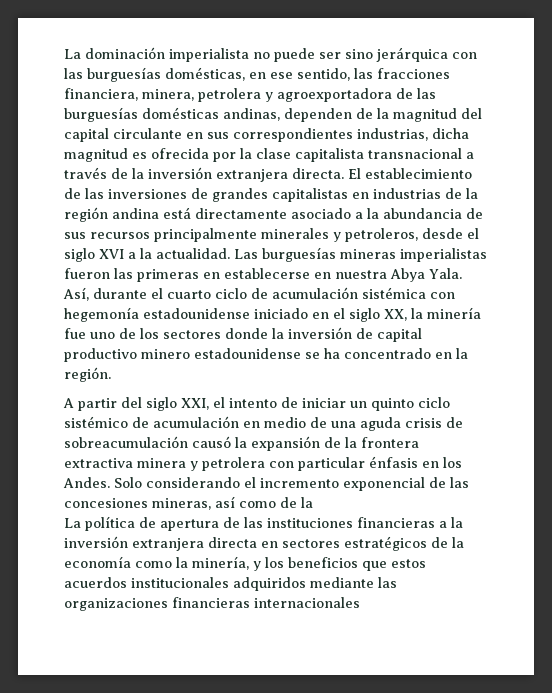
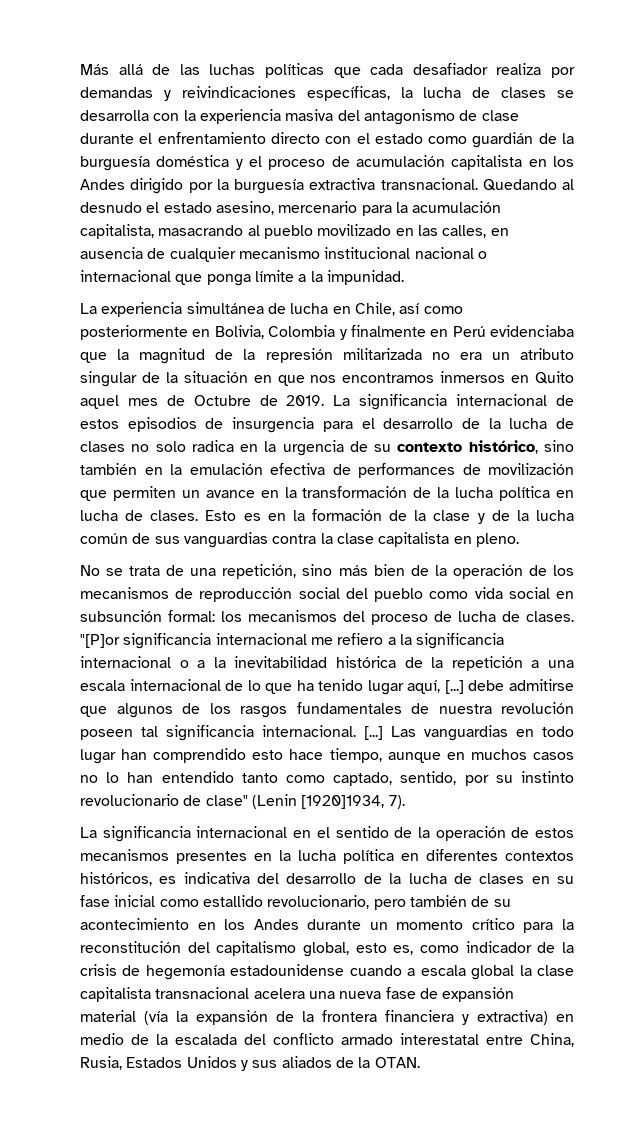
[64,47,477,62] [64,67,450,82] [64,88,436,102] [64,107,482,122] [64,128,469,142] [64,148,474,162] [64,167,472,182] [64,188,478,202] [64,207,483,222] [64,228,479,242] [64,247,487,262] [64,268,462,282] [63,287,455,301] [64,307,481,322] [64,327,422,342] [64,348,468,362] [64,367,111,382] [63,397,450,411] [64,416,463,431] [64,436,231,448] La dominación imperialista no puede ser sino jerárquica con las burguesías domésticas, en ese sentido, las fracciones financiera, minera, petrolera y agroexportadora de las burguesías domésticas andinas, dependen de la magnitud del capital circulante en sus correspondientes industrias, dicha magnitud es ofrecida por la clase capitalista transnacional a través de la inversión extranjera directa. El establecimiento de las inversiones de grandes capitalistas en industrias de la región andina está directamente asociado a la abundancia de sus recursos principalmente minerales y petroleros, desde el siglo XVI a la actualidad. Las burguesías mineras imperialistas fueron las primeras en establecerse en nuestra Abya Yala. Así, durante el cuarto ciclo de acumulación sistémica con hegemonía estadounidense iniciado en el siglo XX, la minería fue uno de los sectores donde la inversión de capital productivo minero estadounidense se ha concentrado en la región. // A partir del siglo XXI, el intento de iniciar un quinto ciclo sistémico de acumulación en medio de una aguda crisis de sobreacumulación causó -> [80,63,576,78] [80,86,574,101] [80,109,519,125] [80,132,575,148] [80,155,574,171] [80,178,574,194] [80,201,502,216] [80,224,509,239] [80,247,487,262] [80,270,404,286] [80,302,463,317] [80,325,574,340] [80,348,575,364] [80,371,574,387] [80,394,574,410] [80,417,574,433] [80,440,574,456] [80,463,574,478] [80,486,575,501] [80,509,575,524] [80,532,519,548] [80,564,575,579] [80,587,574,602] [80,610,574,625] [80,633,505,649] [80,656,575,671] [80,679,575,695] [80,702,574,718] [80,725,574,741] [80,748,574,764] [80,771,574,786] [80,794,405,809] [80,826,574,842] [80,849,574,864] [80,872,575,886] [80,895,511,910] [80,918,574,933] [80,941,575,957] [80,964,575,980] [80,987,515,1002] [80,1010,168,1025] Más allá de las luchas políticas que cada desafiador realiza por demandas y reivindicaciones específicas, la lucha de clases se desarrolla con la experiencia masiva del antagonismo de clase durante el enfrentamiento directo con el estado como guardián de la burguesía doméstica y el proceso de acumulación capitalista en los Andes dirigido por la burguesía extractiva transnacional. Quedando al desnudo el estado asesino, mercenario para la acumulación capitalista, masacrando al pueblo movilizado en las calles, en ausencia de cualquier mecanismo institucional nacional o internacional que ponga límite a la impunidad. // La experiencia simultánea de lucha en Chile, así como posteriormente en Bolivia, Colombia y finalmente en Perú evidenciaba que la magnitud de la represión militarizada no era un atributo singular de la situación en que nos encontramos inmersos en Quito aquel mes de Octubre de 2019. La significancia internacional de estos episodios de insurgencia para el desarrollo de la lucha de clases no solo radica en la urgencia de su contexto histórico, sino también en la emulación efectiva de performances de movilización que permiten un avance en la transformación de la lucha política en lucha de clases. Esto es en la formación de la clase y de la lucha común de sus vanguardias contra la clase capitalista en pleno. // No se trata de una repetición, sino más bien de la operación de los mecanismos de reproducción social del pueblo como vida social en subsunción formal: los mecanismos del proceso de lucha de clases. "[P]or significancia internacional me refiero a la significancia internacional o a la inevitabilidad histórica de la repetición a una escala internacional de lo que ha tenido lugar aquí, [...] debe admitirse que algunos de los rasgos fundamentales de nuestra revolución poseen tal significancia internacional. [...] Las vanguardias en todo lugar han comprendido esto hace tiempo, aunque en muchos casos no lo han entendido tanto como captado, sentido, por su instinto revolucionario de clase" (Lenin [1920]1934, 7). // La significancia internacional en el sentido de la operación de estos mecanismos presentes en la lucha política en diferentes contextos históricos, es indicativa del desarrollo de la lucha de clases en su fase inicial como estallido revolucionario, pero también de su acontecimiento en los Andes durante un momento crítico para la reconstitución del capitalismo global, esto es, como indicador de la crisis de hegemonía estadounidense cuando a escala global la clase capitalista transnacional acelera una nueva fase de expansión material (vía
[64,456,462,471] [63,477,469,491] [64,496,313,510] [64,516,463,531] [64,536,464,551] [64,556,426,571] [64,577,397,591] [64,597,360,611] extractiva minera y petrolera con particular énfasis en los Andes. Solo considerando el incremento exponencial de las concesiones mineras, así como de la // La política de apertura de las instituciones financieras a la inversión extranjera directa en sectores estratégicos de la economía como la minería, y los beneficios que estos acuerdos institucionales adquiridos mediante las organizaciones financieras internacionales -> [385,1010,574,1025] [80,1033,574,1047] [80,1056,420,1071] financiera y extractiva) en medio de la escalada del conflicto armado interestatal entre China, Rusia, Estados Unidos y sus aliados de la OTAN.

